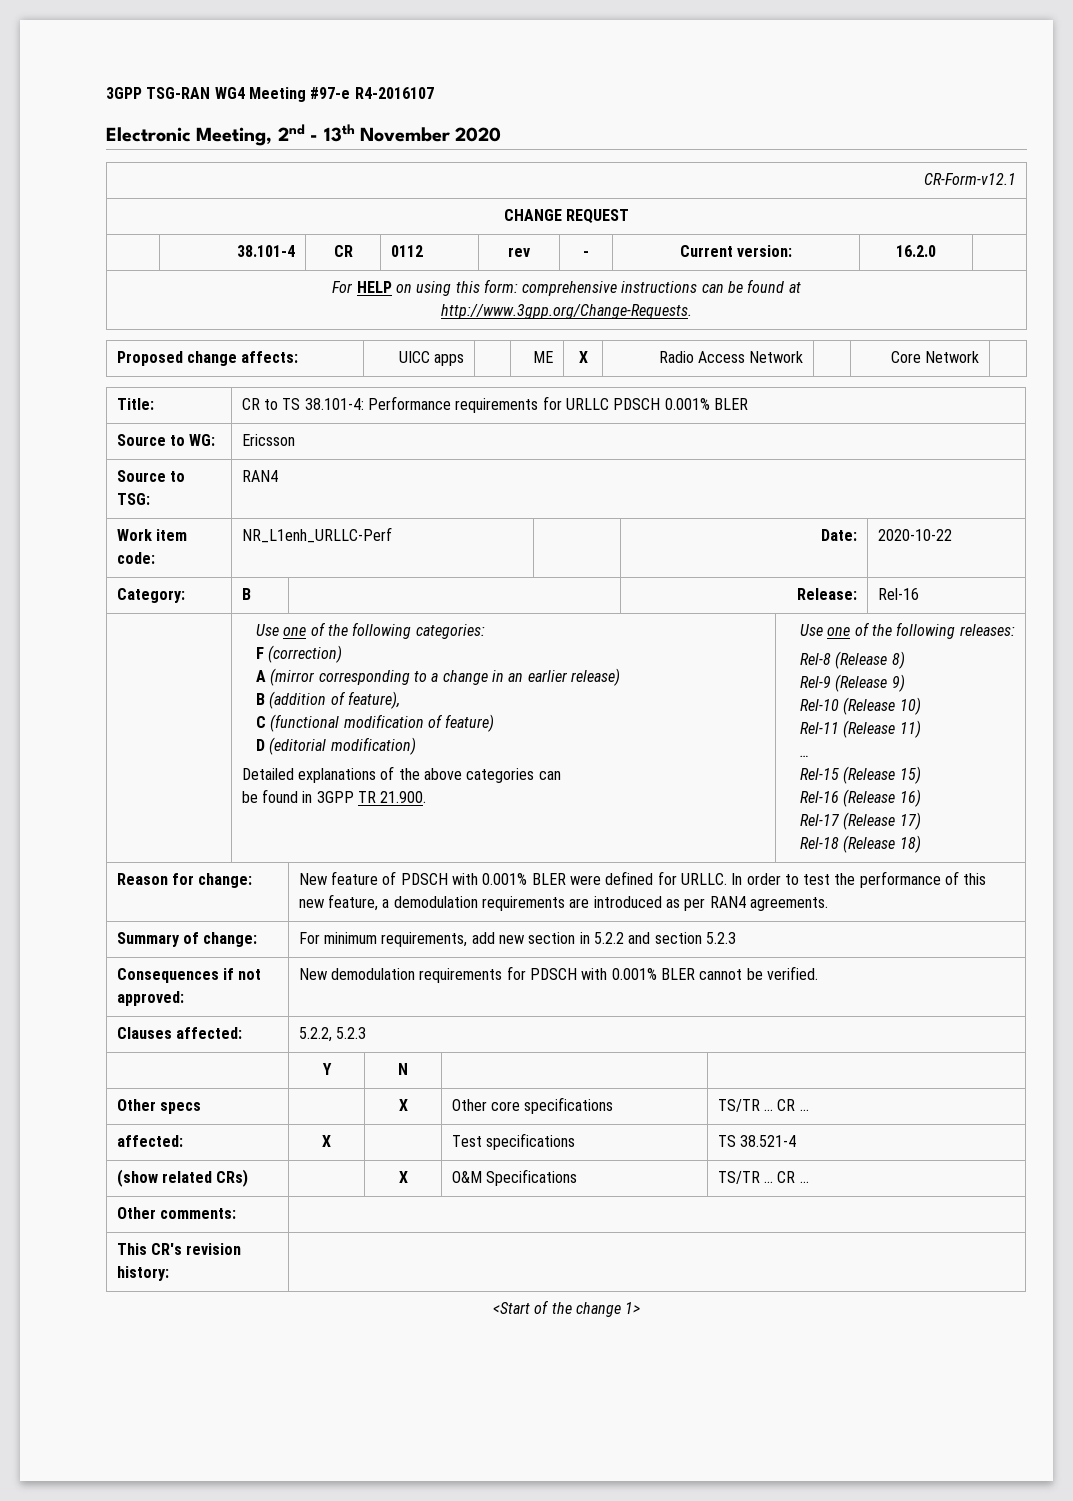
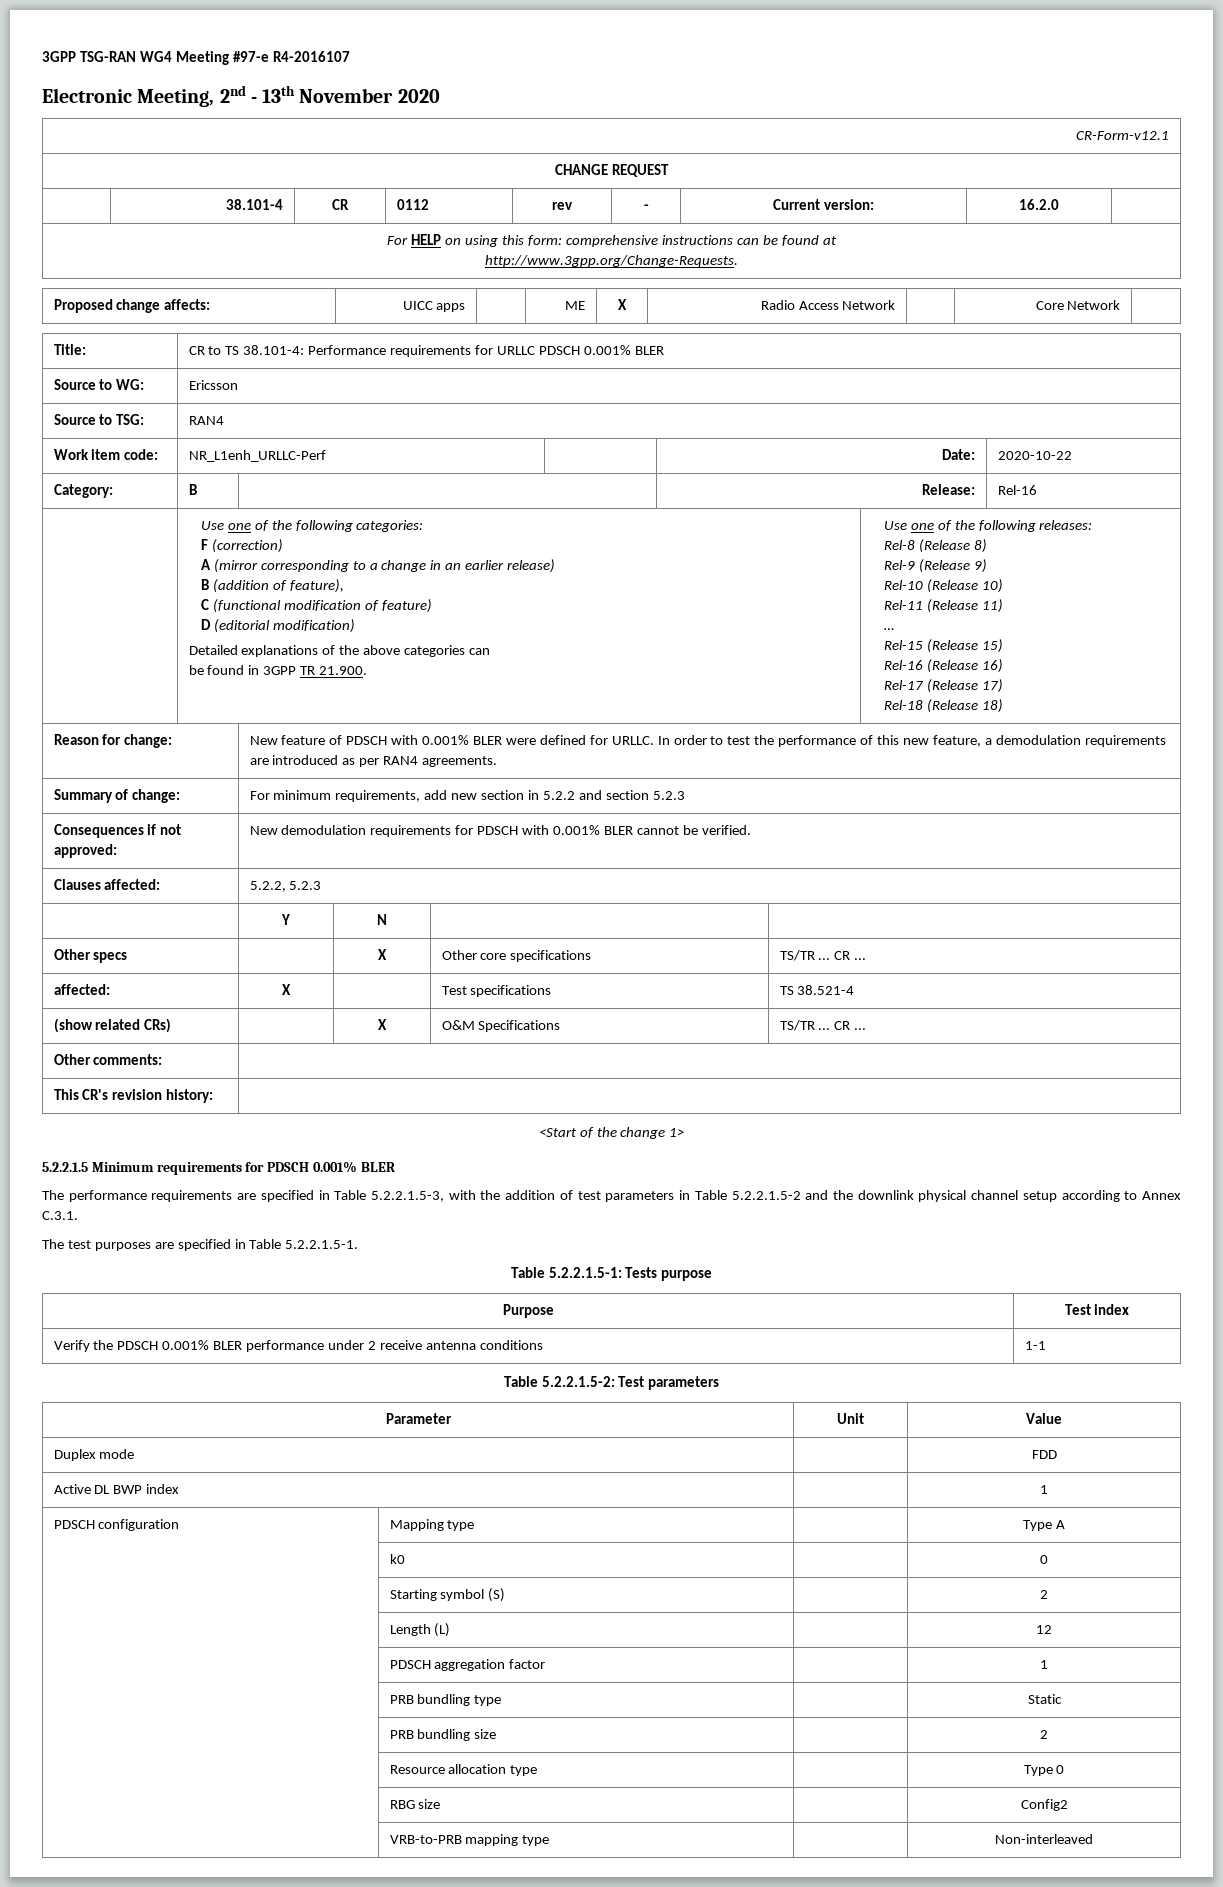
(641, 1308) none -> [42,1161,395,1175] [42,1190,1182,1202] [42,1211,78,1220] [42,1239,359,1251] [510,1267,713,1281] [502,1304,554,1318] [1064,1304,1130,1315] [53,1340,543,1352] [1024,1341,1046,1350] [503,1376,720,1390] [385,1413,452,1424] [837,1413,864,1424] [1026,1413,1062,1424] [53,1449,135,1461] [1031,1450,1057,1459] [53,1484,180,1494] [1040,1485,1048,1494] [53,1519,180,1531] [389,1519,475,1531] [1023,1520,1065,1531] [389,1554,405,1564] [1040,1555,1048,1564] [389,1588,506,1602] [1040,1590,1048,1599] [389,1623,451,1637] [1036,1625,1052,1634] [389,1659,546,1671] [1040,1660,1048,1669] [389,1694,502,1706] [1027,1694,1062,1704] [389,1729,497,1741] [1040,1730,1048,1739] [389,1764,538,1776] [1023,1765,1065,1776] [389,1799,441,1809] [1020,1799,1068,1811] [389,1834,550,1846] [995,1834,1093,1844] // 5.2.2.1.5 Minimum requirements for PDSCH 0.001% BLER // The performance requirements are specified in Table 5.2.2.1.5-3, with the addition of test parameters in Table 5.2.2.1.5-2 and the downlink physical channel setup according to Annex C.3.1. // The test purposes are specified in Table 5.2.2.1.5-1. // Table 5.2.2.1.5-1: Tests purpose // Purpose | Test index // Verify the PDSCH 0.001% BLER performance under 2 receive antenna conditions | 1-1 // Table 5.2.2.1.5-2: Test parameters // Parameter | Unit | Value // Duplex mode | | FDD // Active DL BWP index | | 1 // PDSCH configuration | Mapping type | | Type A // | k0 | | 0 // | Starting symbol (S) | | 2 // | Length (L) | | 12 // | PDSCH aggregation factor | | 1 // | PRB bundling type | | Static // | PRB bundling size | | 2 // | Resource allocation type | | Type 0 // | RBG size | | Config2 // | VRB-to-PRB mapping type | | Non-interleaved

